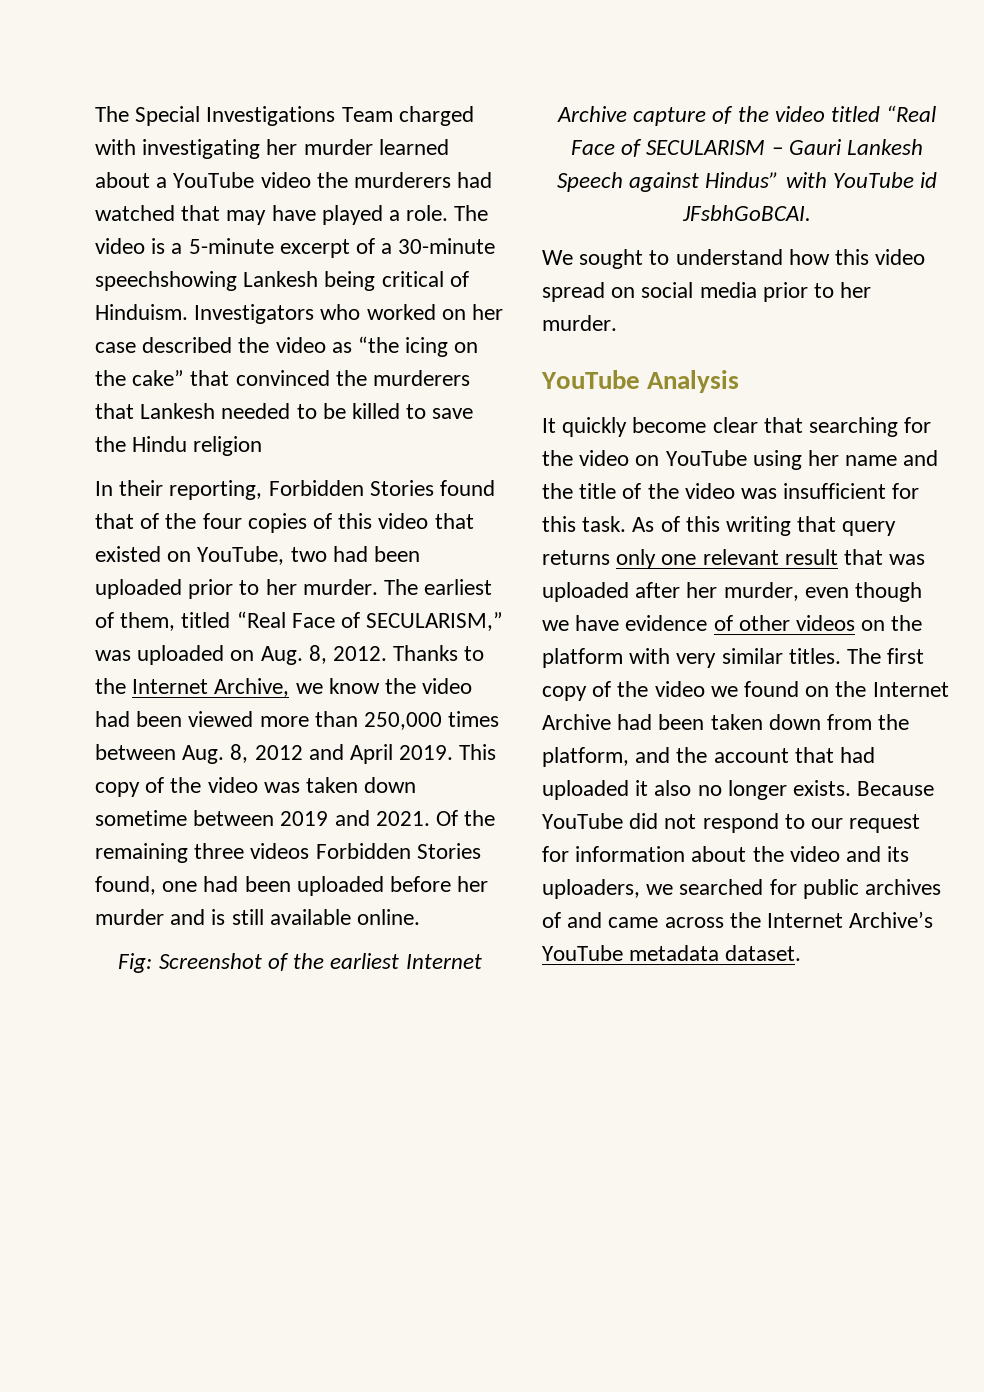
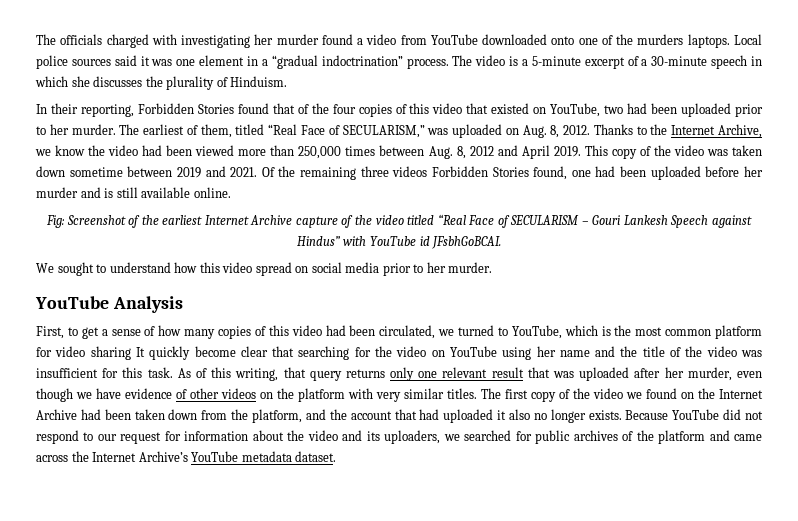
[95,106,393,126] The Special Investigations Team -> [36,34,103,45] The officials
[378,139,449,155] [95,172,493,188] [95,205,449,225] learned about a YouTube video the murderers had watched that may have played a role. -> [321,34,763,48] [36,55,449,69] found a video from YouTube downloaded onto one of the murders laptops. Local police sources said it was one element in a “gradual indoctrination” process.
[95,271,469,291] [95,304,504,324] [95,336,479,357] [95,370,471,386] [95,403,474,419] [95,436,263,456] speechshowing Lankesh being critical of Hinduism. Investigators who worked on her case described the video as “the icing on the cake” that convinced the murderers that Lankesh needed to be killed to save the Hindu religion -> [711,55,763,69] [35,76,288,90] speech in which she discusses the plurality of Hinduism.
[788,139,842,155] Gauri -> [592,215,621,225] Gouri
(740, 381) none -> [36,325,762,339] [36,346,131,360] First, to get a sense of how many copies of this video had been circulated, we turned to YouTube, which is the most common platform for video sharing
[726,516,792,536] writing -> [235,368,279,381] writing,
(561, 920) none -> [636,430,706,444] the platform

